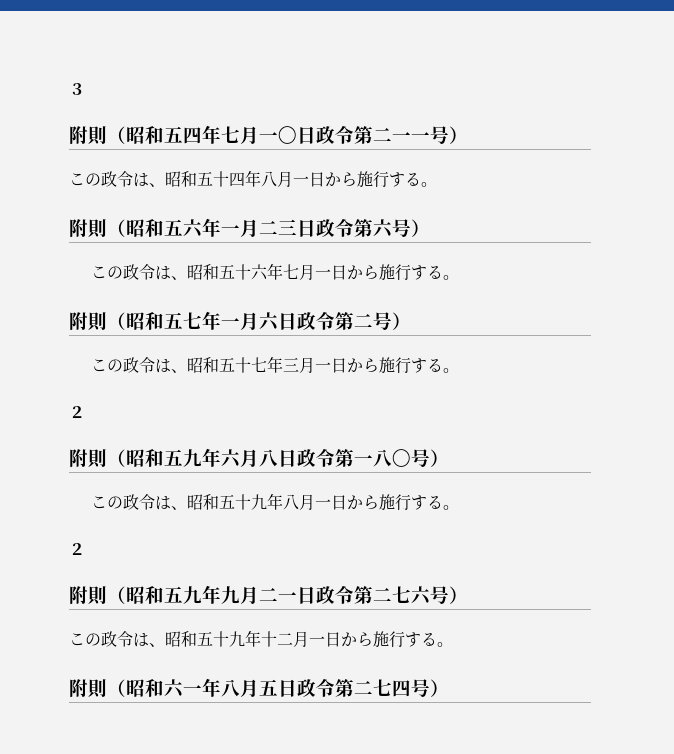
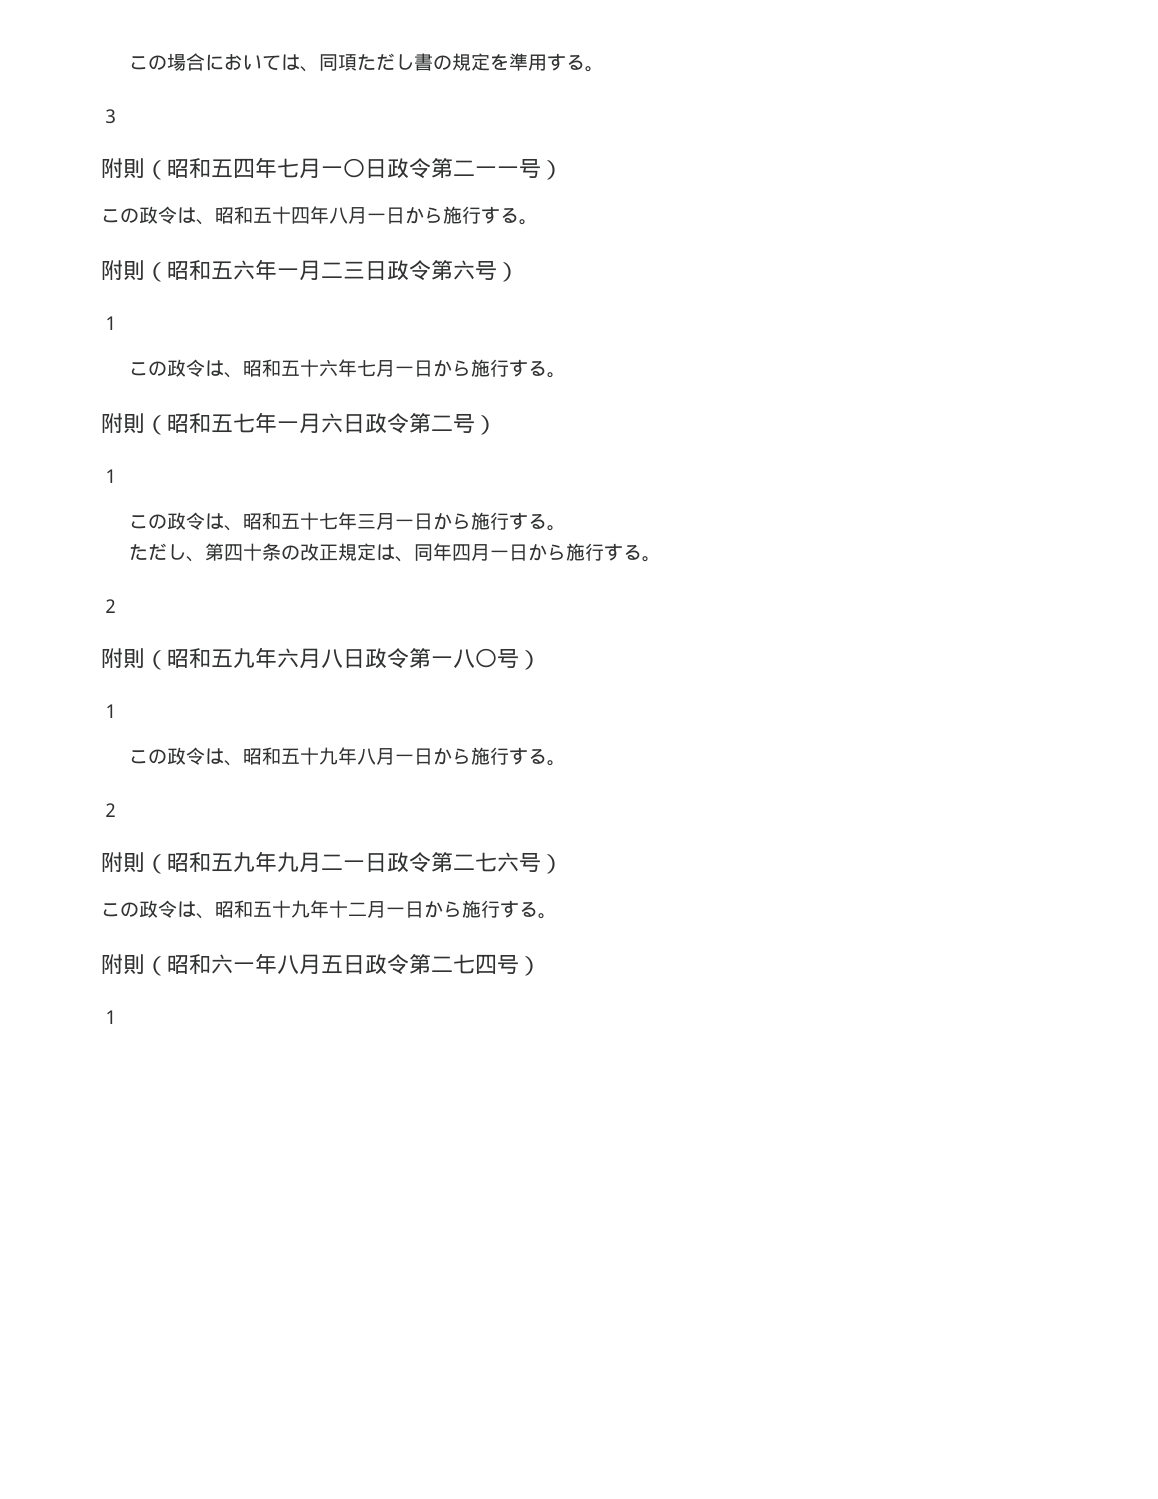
(69, 89) none -> [129,53,605,72] この場合においては、同項ただし書の規定を準用する。 //
(430, 228) none -> [101,316,120,330] // １
(411, 321) none -> [101,469,120,483] // １
(459, 370) none -> [129,543,662,562] // ただし、第四十条の改正規定は、同年四月一日から施行する。
(449, 458) none -> [101,704,120,718] // １
(449, 688) none -> [101,1010,120,1024] // １

